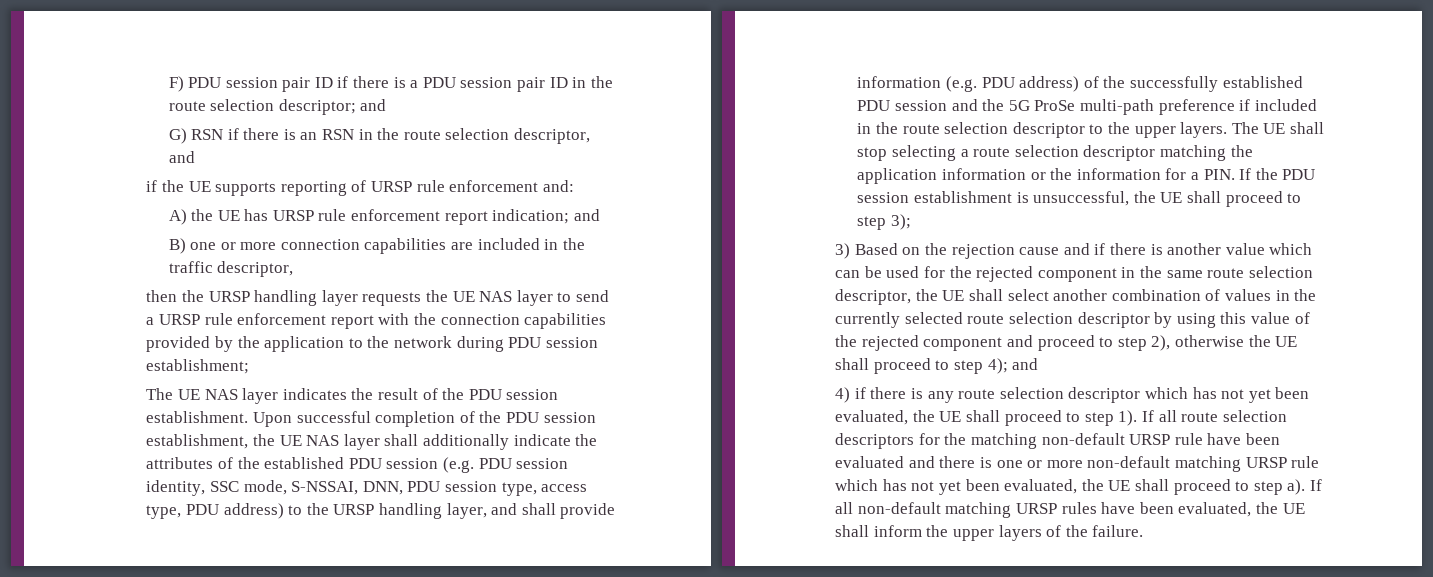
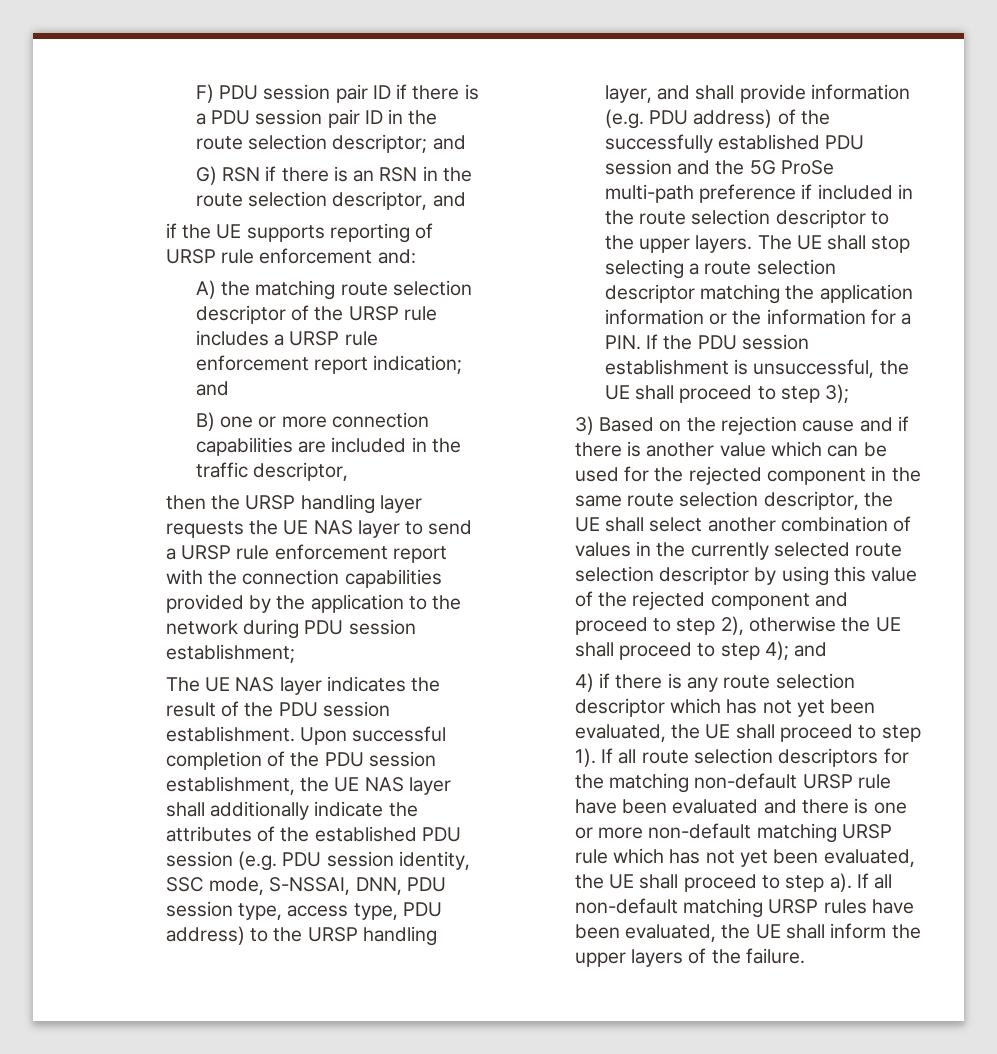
[217,209,269,221] UE has -> [255,280,472,300] [195,305,437,324] [195,330,285,346] matching route selection descriptor of the URSP rule includes a

